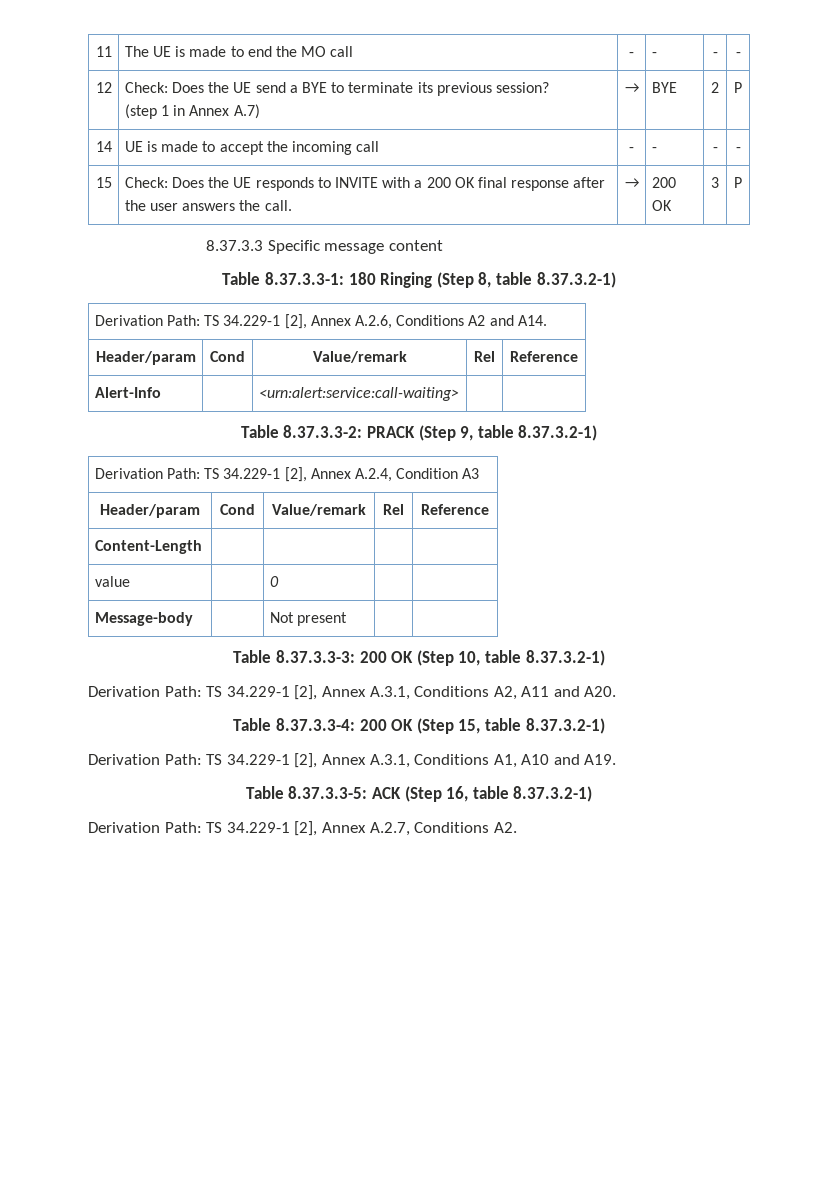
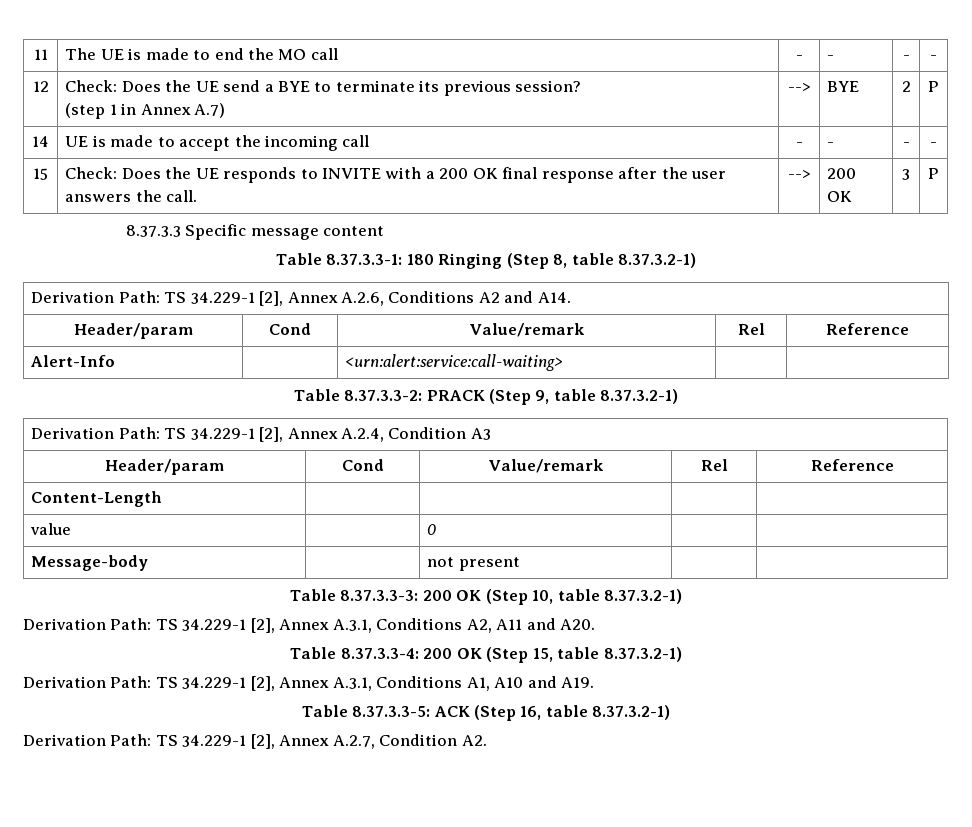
[624,83,639,93] → -> [787,83,811,92] -->
[624,178,639,188] → -> [787,170,811,179] -->
[269,612,294,623] Not -> [427,557,455,567] not
[414,822,490,833] Conditions -> [379,734,458,746] Condition

